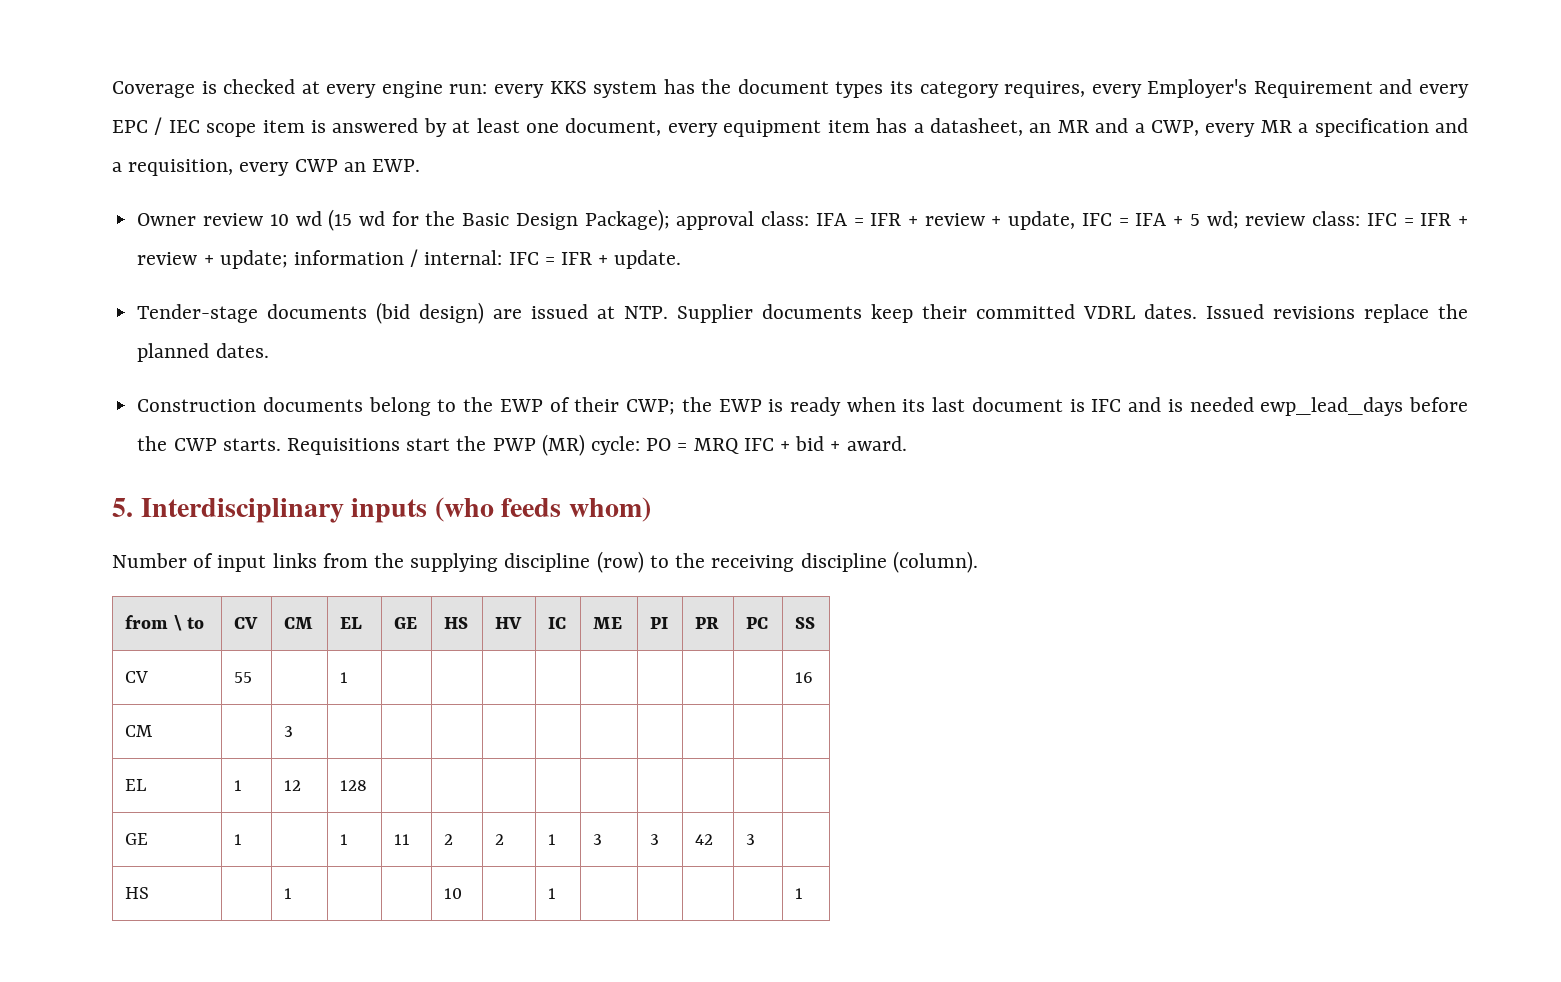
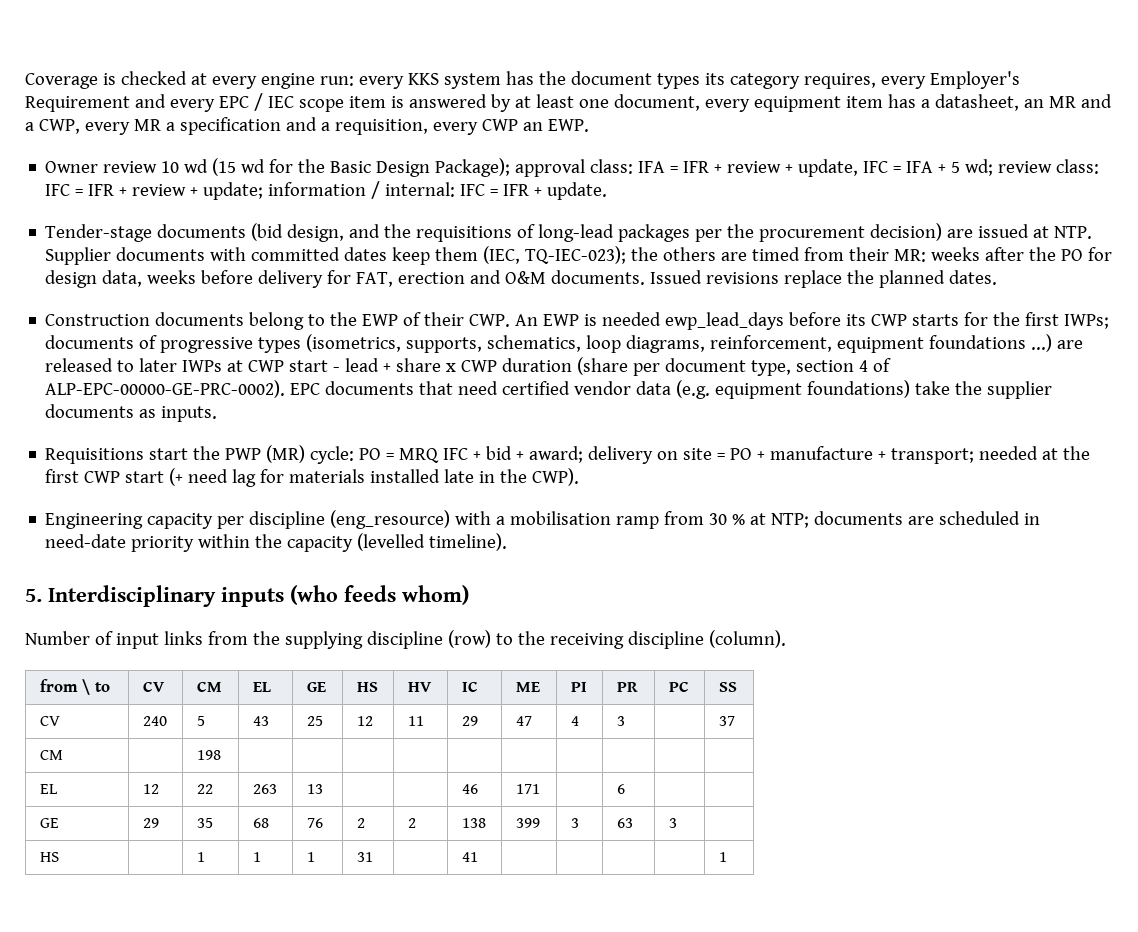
[419,302,485,324] design) -> [287,223,943,242] design, and the requisitions of long-lead packages per the procurement decision)
[871,304,1198,323] keep their committed VDRL dates. -> [210,246,1113,265] [45,270,646,288] with committed dates keep them (IEC, TQ-IEC-023); the others are timed from their MR: weeks after the PO for design data, weeks before delivery for FAT, erection and O&M documents.
[626,397,1469,416] [137,436,281,451] CWP; the EWP is ready when its last document is IFC and is needed ewp_lead_days before the CWP starts. -> [469,312,1110,330] [45,334,1084,353] [45,357,892,376] [45,380,1053,399] [45,404,218,422] CWP. An EWP is needed ewp_lead_days before its CWP starts for the first IWPs; documents of progressive types (isometrics, supports, schematics, loop diagrams, reinforcement, equipment foundations ...) are released to later IWPs at CWP start - lead + share x CWP duration (share per document type, section 4 of ALP-EPC-00000-GE-PRC-0002). EPC documents that need certified vendor data (e.g. equipment foundations) take the supplier documents as inputs. //
[846,436,907,451] award. -> [529,446,1091,464] [45,468,580,487] [45,510,1041,529] [45,533,508,552] award; delivery on site = PO + manufacture + transport; needed at the first CWP start (+ need lag for materials installed late in the CWP). // Engineering capacity per discipline (eng_resource) with a mobilisation ramp from 30 % at NTP; documents are scheduled in need-date priority within the capacity (levelled timeline).
[234,672,253,683] [340,672,349,683] [795,672,814,683] 55 | | 1 | | | | | | | | | 16 -> [142,716,167,726] [196,716,205,726] [252,716,269,726] [306,716,323,726] [356,716,373,726] [407,716,424,726] [461,716,478,726] [515,716,532,726] [570,716,579,726] [616,716,625,726] [718,716,735,726] 240 | 5 | 43 | 25 | 12 | 11 | 29 | 47 | 4 | 3 | | 37
[284,726,294,737] [125,779,147,791] [234,780,243,791] [284,780,302,791] [340,780,368,791] [125,833,149,845] [234,834,243,845] [340,834,349,845] [394,834,411,845] 3 | | | | | | | | | | // EL | 1 | 12 | 128 | | | | | | | | | // GE | 1 | | 1 | 11 -> [196,750,221,760] [39,784,58,794] [142,784,159,794] [196,784,213,794] [252,784,277,794] [306,784,323,794] [461,784,478,794] [515,784,540,794] [616,784,625,794] [39,818,59,828] [142,818,159,828] [196,818,213,828] [252,818,269,828] [306,818,323,828] 198 | | | | | | | | | | // EL | 12 | 22 | 263 | 13 | | | 46 | 171 | | 6 | | // GE | 29 | 35 | 68 | 76
[548,834,557,845] [593,834,603,845] [650,834,660,845] [695,834,714,845] 1 | 3 | 3 | 42 -> [461,818,486,828] [515,818,540,828] [570,818,579,828] [616,818,633,828] 138 | 399 | 3 | 63
[444,888,463,899] [548,888,557,899] | | 10 | | 1 -> [252,852,261,862] [306,852,315,862] [356,852,373,862] [461,852,478,862] 1 | 1 | 31 | | 41

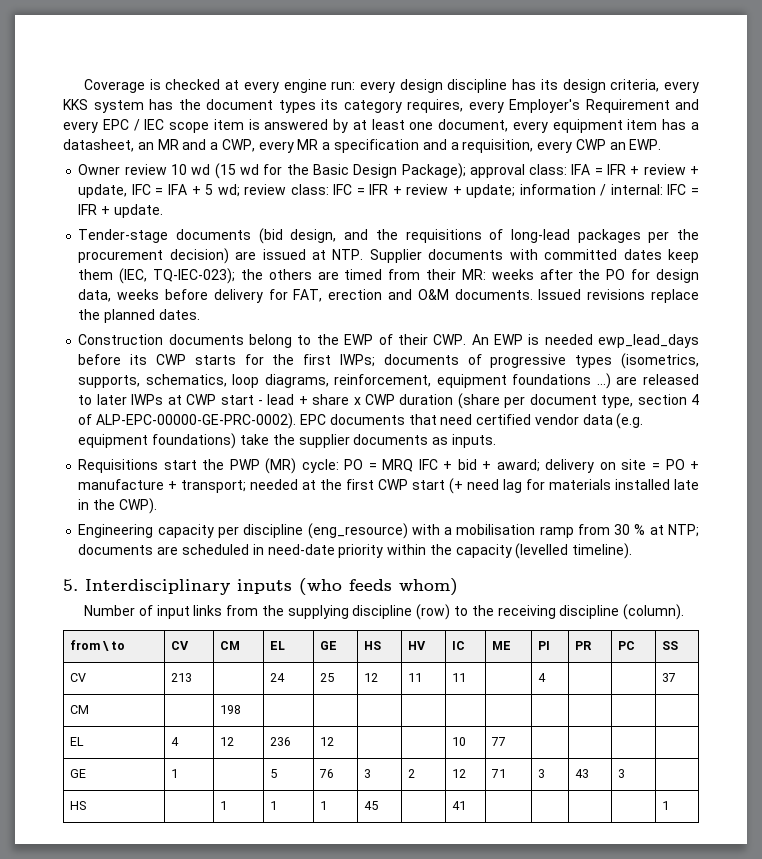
(404, 82) none -> [399,79,699,93] design discipline has its design criteria, every
[142,716,167,726] [196,716,205,726] [252,716,269,726] 240 | 5 | 43 -> [170,673,192,682] [269,673,285,682] 213 | | 24
[461,716,478,726] [515,716,532,726] [570,716,579,726] [616,716,625,726] 29 | 47 | 4 | 3 -> [451,673,466,682] [537,673,546,682] 11 | | 4 |
[142,784,159,794] [196,784,213,794] [252,784,277,794] [306,784,323,794] [461,784,478,794] [515,784,540,794] [616,784,625,794] [39,818,59,828] [142,818,159,828] [196,818,213,828] [252,818,269,828] | 12 | 22 | 263 | 13 | | | 46 | 171 | | 6 | | // GE | 29 | 35 | 68 -> [170,737,179,746] [219,737,234,746] [269,737,291,746] [319,737,334,746] [451,737,466,746] [490,737,506,746] [69,769,86,778] [170,769,178,778] [269,769,277,778] | 4 | 12 | 236 | 12 | | | 10 | 77 | | | | // GE | 1 | | 5
[356,818,365,828] [407,818,416,828] [461,818,486,828] [515,818,540,828] [570,818,579,828] [616,818,633,828] 2 | 2 | 138 | 399 | 3 | 63 -> [363,769,371,778] [407,769,415,778] [451,769,466,778] [490,769,506,778] [537,769,545,778] [574,769,589,778] 3 | 2 | 12 | 71 | 3 | 43
[356,852,373,862] 31 -> [363,801,378,810] 45

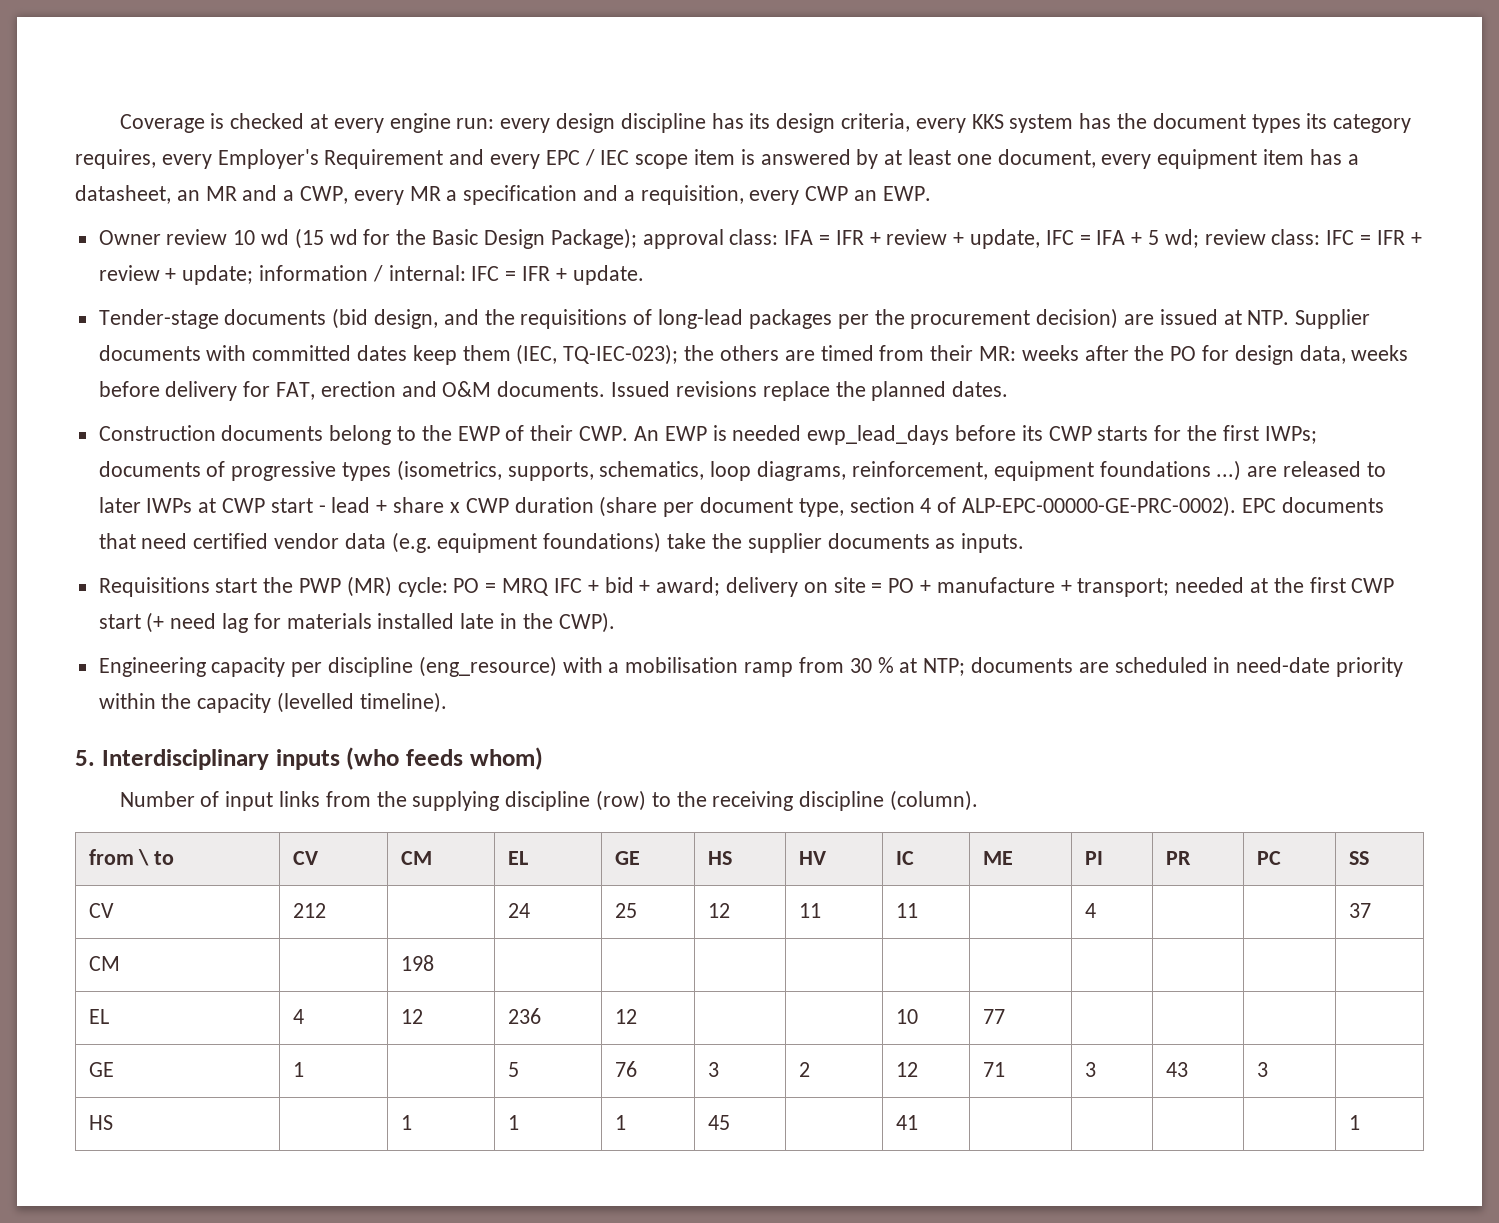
[170,673,192,682] 213 -> [292,903,326,918] 212

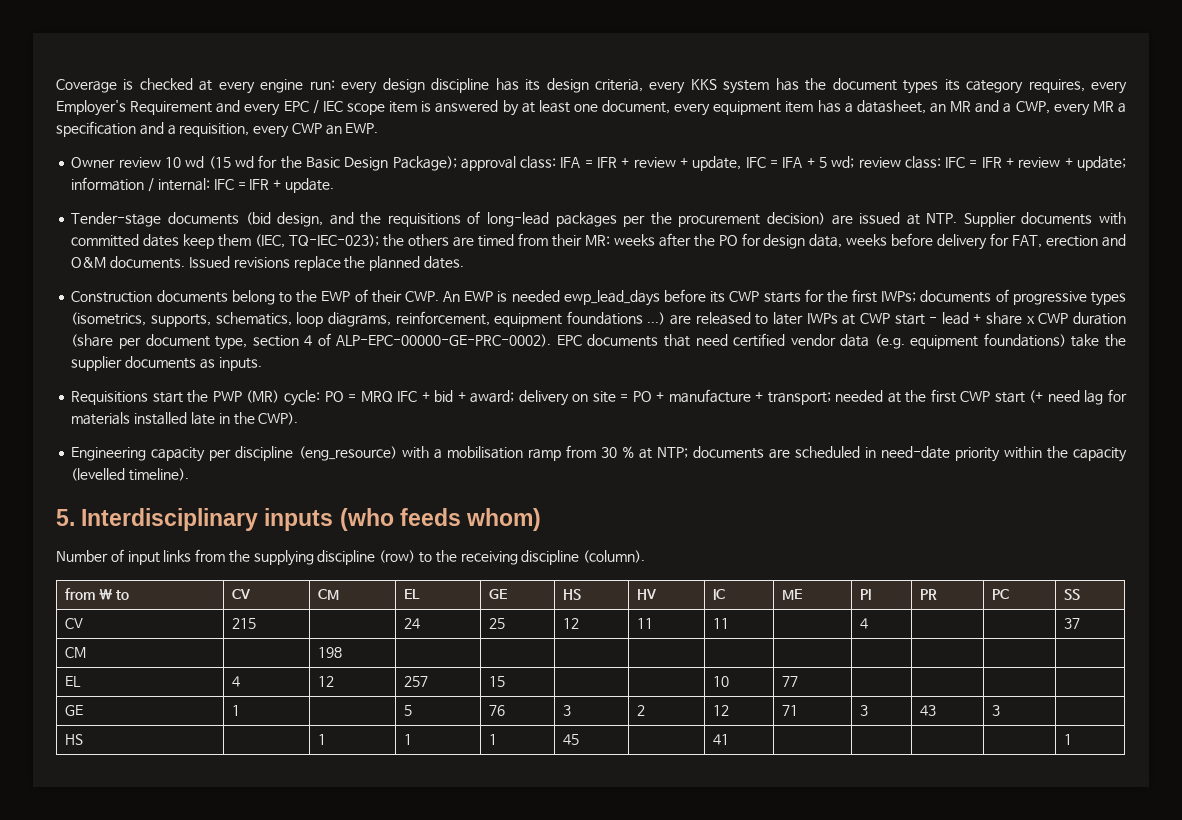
[292,903,326,918] 212 -> [232,618,257,629] 215
[507,1008,541,1024] [614,1009,637,1024] 236 | 12 -> [404,676,429,687] [489,676,506,687] 257 | 15

